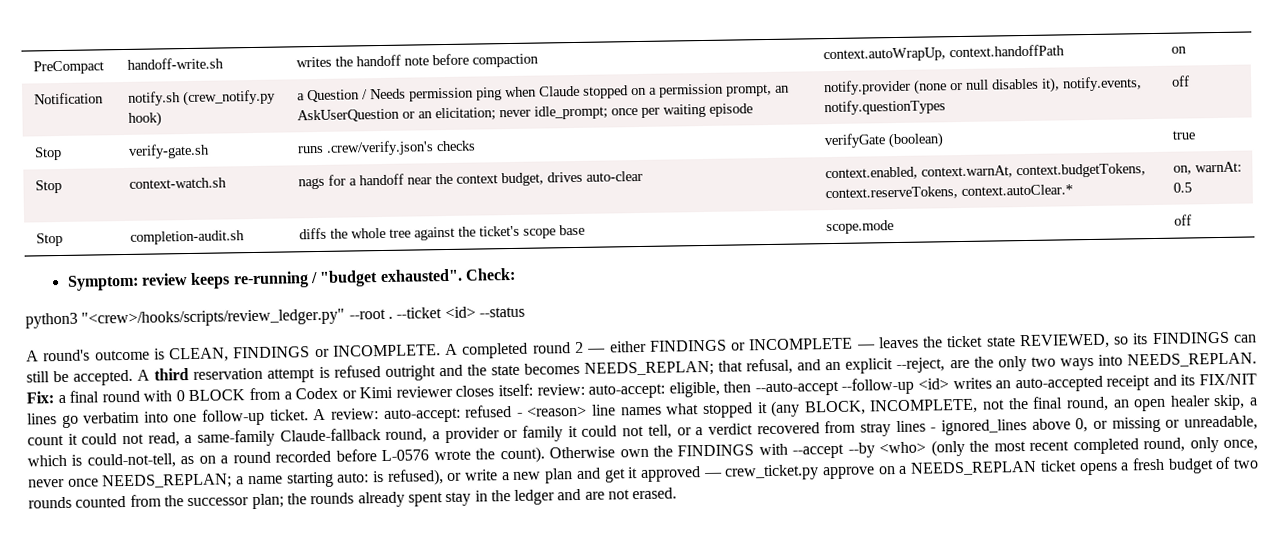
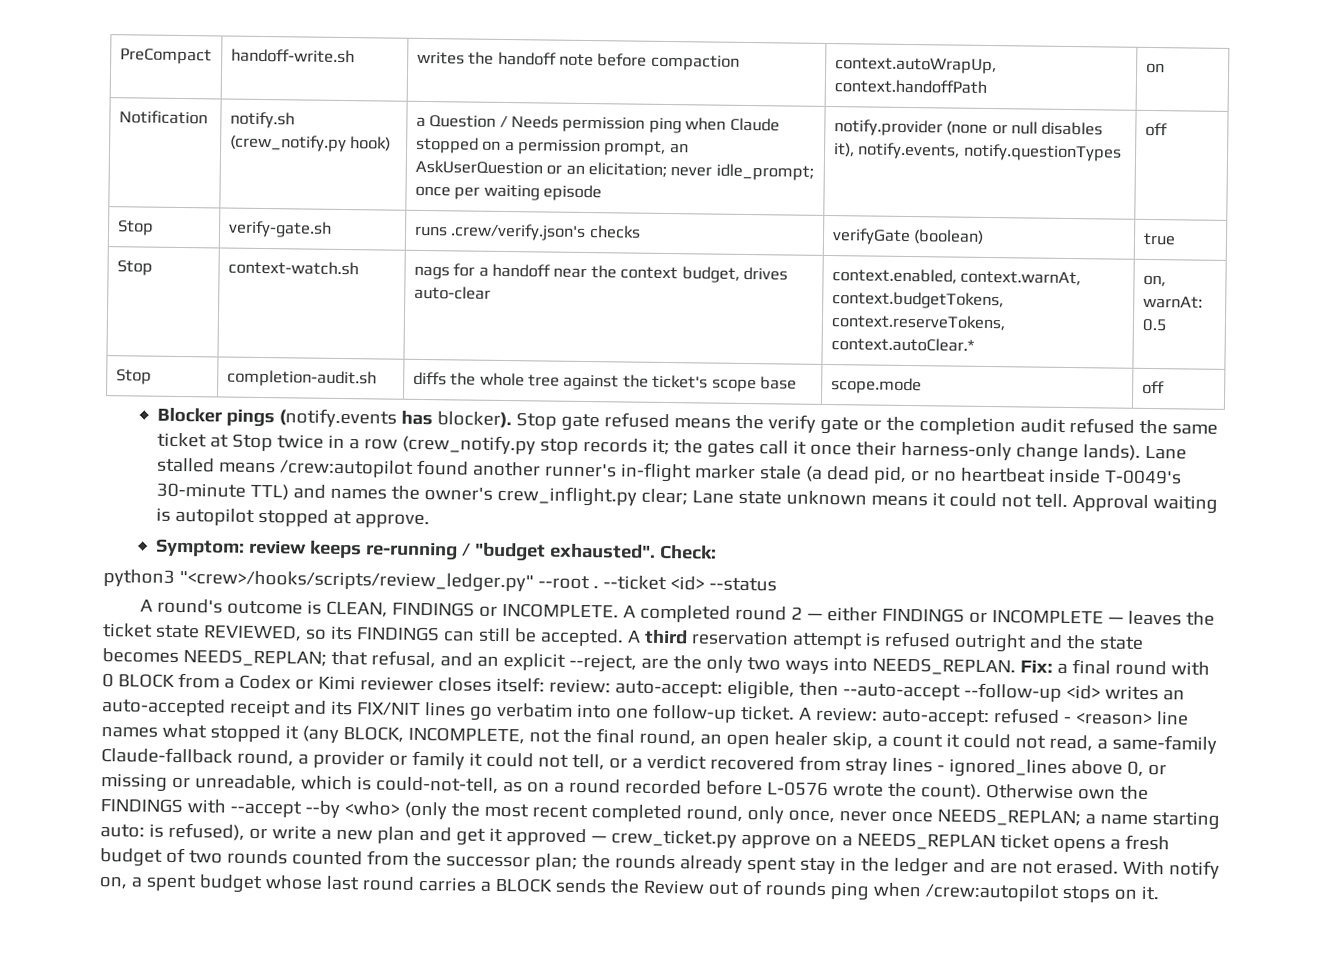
(1192, 220) none -> [156,407,1218,436] [156,432,1187,463] [156,457,1182,485] [155,482,1218,514] [155,507,430,529] // Blocker pings (notify.events has blocker). Stop gate refused means the verify gate or the completion audit refused the same ticket at Stop twice in a row (crew_notify.py stop records it; the gates call it once their harness-only change lands). Lane stalled means /crew:autopilot found another runner's in-flight marker stale (a dead pid, or no heartbeat inside T-0049's 30-minute TTL) and names the owner's crew_inflight.py clear; Lane state unknown means it could not tell. Approval waiting is autopilot stopped at approve.
(678, 493) none -> [1122,860,1220,879] [99,874,1159,903] With notify on, a spent budget whose last round carries a BLOCK sends the Review out of rounds ping when /crew:autopilot stops on it.

